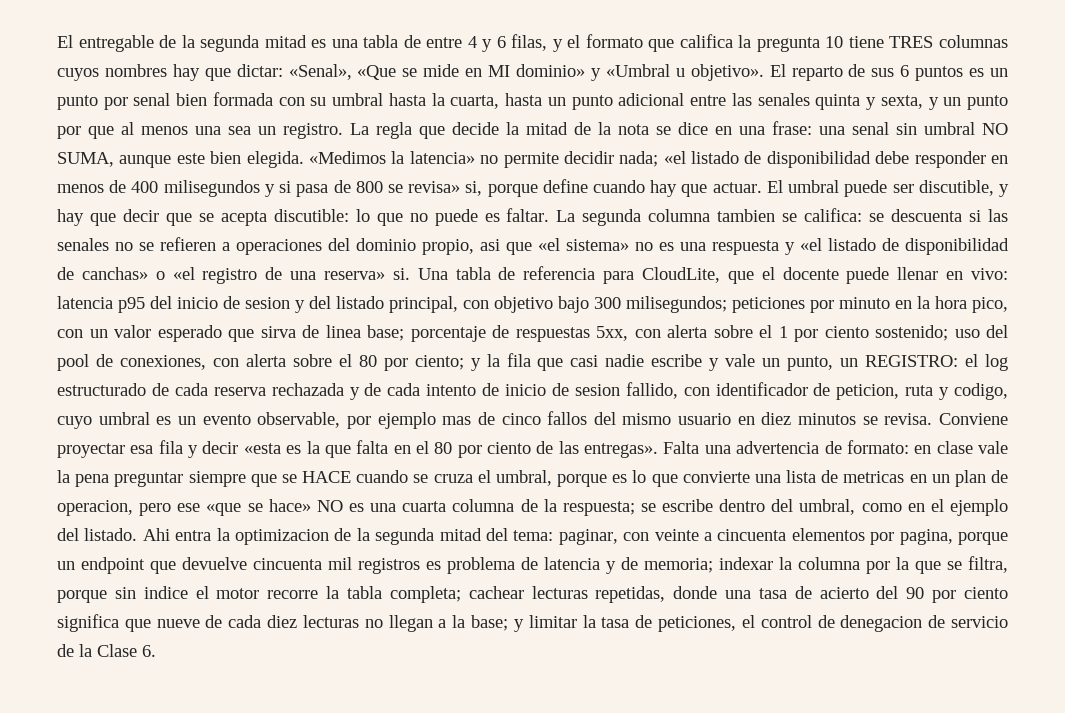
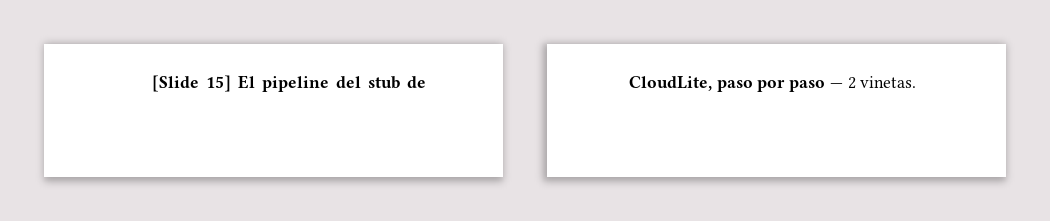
[57,34,1008,52] [57,64,1009,81] [57,92,1009,110] [57,121,1008,139] [57,151,1009,168] [57,179,1010,197] [57,208,1009,226] [57,237,1009,255] [57,266,1009,284] [57,296,1008,313] [57,325,1008,342] [57,353,1009,371] [57,382,1008,400] [57,411,1008,429] [57,440,1009,458] [57,470,1008,487] [57,499,1008,516] [57,528,1008,545] [57,556,1008,574] [57,586,1009,603] [57,614,1009,632] [57,644,156,657] El entregable de la segunda mitad es una tabla de entre 4 y 6 filas, y el formato que califica la pregunta 10 tiene TRES columnas cuyos nombres hay que dictar: «Senal», «Que se mide en MI dominio» y «Umbral u objetivo». El reparto de sus 6 puntos es un punto por senal bien formada con su umbral hasta la cuarta, hasta un punto adicional entre las senales quinta y sexta, y un punto por que al menos una sea un registro. La regla que decide la mitad de la nota se dice en una frase: una senal sin umbral NO SUMA, aunque este bien elegida. «Medimos la latencia» no permite decidir nada; «el listado de disponibilidad debe responder en menos de 400 milisegundos y si pasa de 800 se revisa» si, porque define cuando hay que actuar. El umbral puede ser discutible, y hay que decir que se acepta discutible: lo que no puede es faltar. La segunda columna tambien se califica: se descuenta si las senales no se refieren a operaciones del dominio propio, asi que «el sistema» no es una respuesta y «el listado de disponibilidad de canchas» o «el registro de una reserva» si. Una tabla de referencia para CloudLite, que el docente puede llenar en vivo: latencia p95 del inicio de sesion y del listado principal, con objetivo bajo 300 milisegundos; peticiones por minuto en la hora pico, con un valor esperado que sirva de linea base; porcentaje de respuestas 5xx, con alerta sobre el 1 por ciento sostenido; uso del pool de conexiones, con alerta sobre el 80 por ciento; y la fila que casi nadie escribe y vale un punto, un REGISTRO: el log estructurado de cada reserva rechazada y de cada intento de inicio de sesion fallido, con identificador de peticion, ruta y codigo, cuyo umbral es un evento observable, por ejemplo mas de cinco fallos del mismo usuario en diez minutos se revisa. Conviene proyectar esa fila y decir «esta es la que falta en el 80 por ciento de las entregas». Falta una advertencia de formato: en clase vale la pena preguntar siempre que se HACE cuando se cruza el umbral, porque es lo que convierte una lista de metricas en un plan de operacion, pero ese «que se hace» NO es una cuarta columna de la respuesta; se escribe dentro del umbral, como en el ejemplo del listado. Ahi entra la optimizacion de la segunda mitad del tema: paginar, con veinte a cincuenta elementos por pagina, porque un endpoint que devuelve cincuenta mil registros es problema de latencia y de memoria; indexar la columna por la que se filtra, porque sin indice el motor recorre la tabla completa; cachear lecturas repetidas, donde una tasa de acierto del 90 por ciento significa que nueve de cada diez lecturas no llegan a la base; y limitar la tasa de peticiones, el control de denegacion de servicio de la Clase 6. -> [152,75,917,92] [Slide 15] El pipeline del stub de CloudLite, paso por paso — 2 vinetas.

